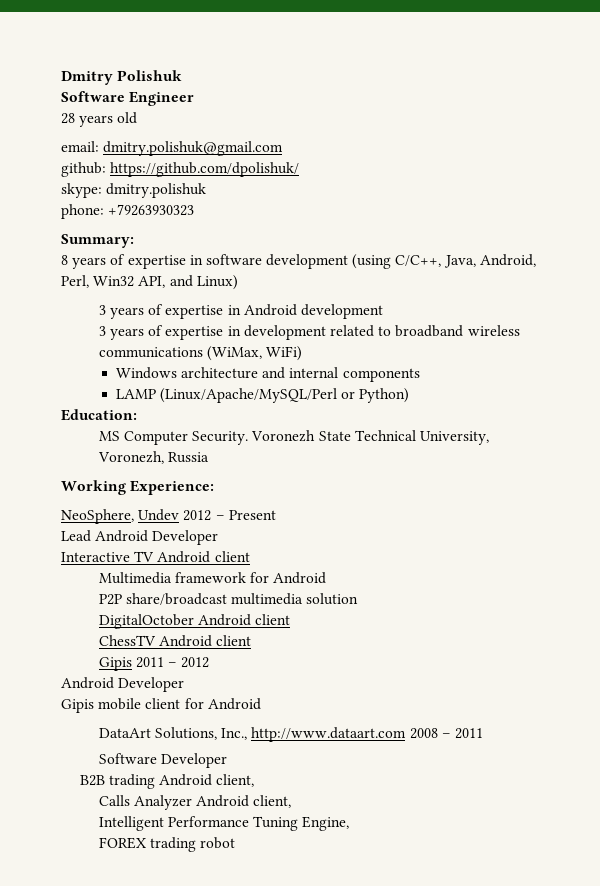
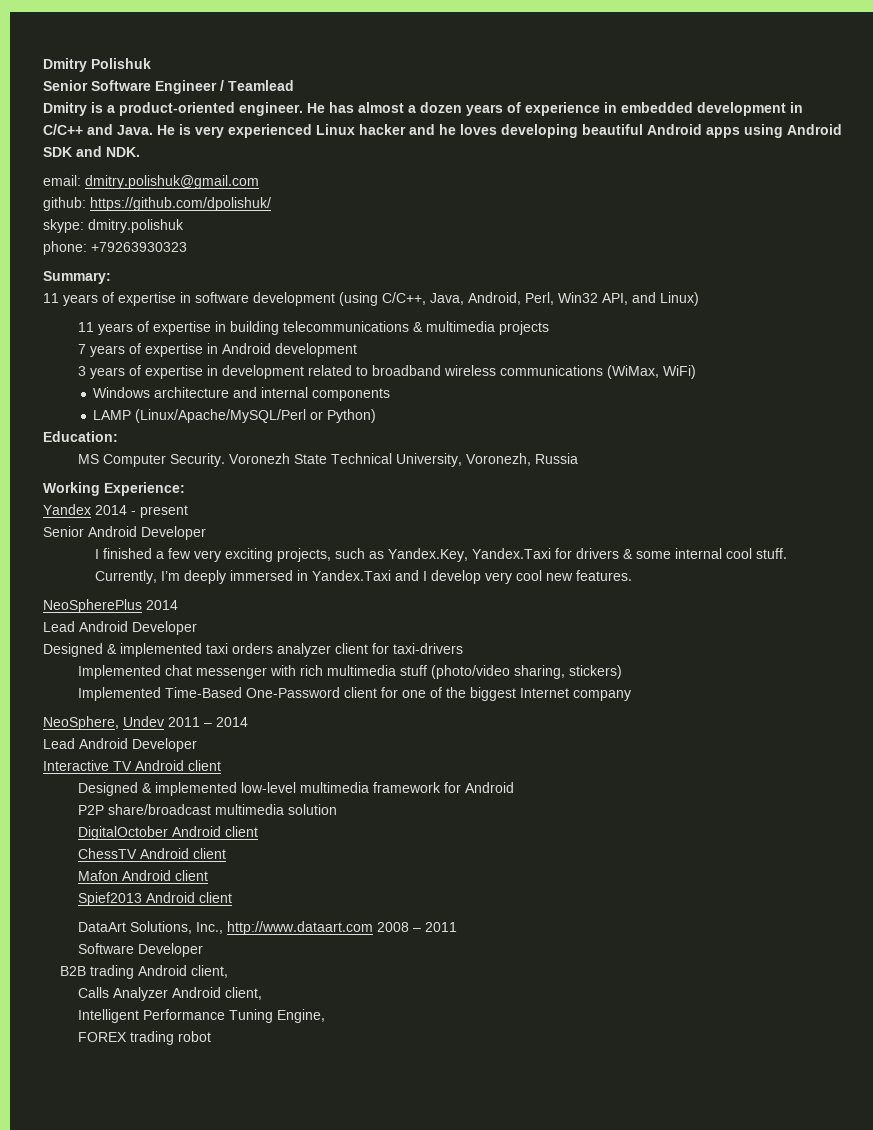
(183, 75) none -> [43,80,88,91] Senior
[61,112,138,127] // 28 years old -> [220,80,294,91] [43,102,803,116] [43,124,842,138] [43,146,140,157] / Teamlead // Dmitry is a product-oriented engineer. He has almost a dozen years of experience in embedded development in C/C++ and Java. He is very experienced Linux hacker and he loves developing beautiful Android apps using Android SDK and NDK.
[61,255,68,265] 8 -> [43,293,59,303] 11
[98,305,106,315] 3 -> [77,321,549,335] [77,344,86,354] 11 years of expertise in building telecommunications & multimedia projects // 7
(215, 487) none -> [43,504,188,518] [43,526,206,540] [95,548,788,562] [95,570,633,584] [43,599,178,613] [43,621,197,635] [43,643,463,657] [77,665,622,679] [77,687,631,701] // Yandex 2014 - present // Senior Android Developer // I finished a few very exciting projects, such as Yandex.Key, Yandex.Taxi for drivers & some internal cool stuff. Currently, I’m deeply immersed in Yandex.Taxi and I develop very cool new features. // NeoSpherePlus 2014 // Lead Android Developer // Designed & implemented taxi orders analyzer client for taxi-drivers // Implemented chat messenger with rich multimedia stuff (photo/video sharing, stickers) // Implemented Time-Based One-Password client for one of the biggest Internet company
[183,510,276,521] 2012 – Present -> [168,717,248,727] 2011 – 2014
[98,572,172,584] Multimedia -> [77,782,369,796] Designed & implemented low-level multimedia
[98,657,210,671] [61,677,185,692] [61,698,261,713] Gipis 2011 – 2012 // Android Developer // Gipis mobile client for Android -> [77,870,208,881] [77,892,232,906] Mafon Android client // Spief2013 Android client

